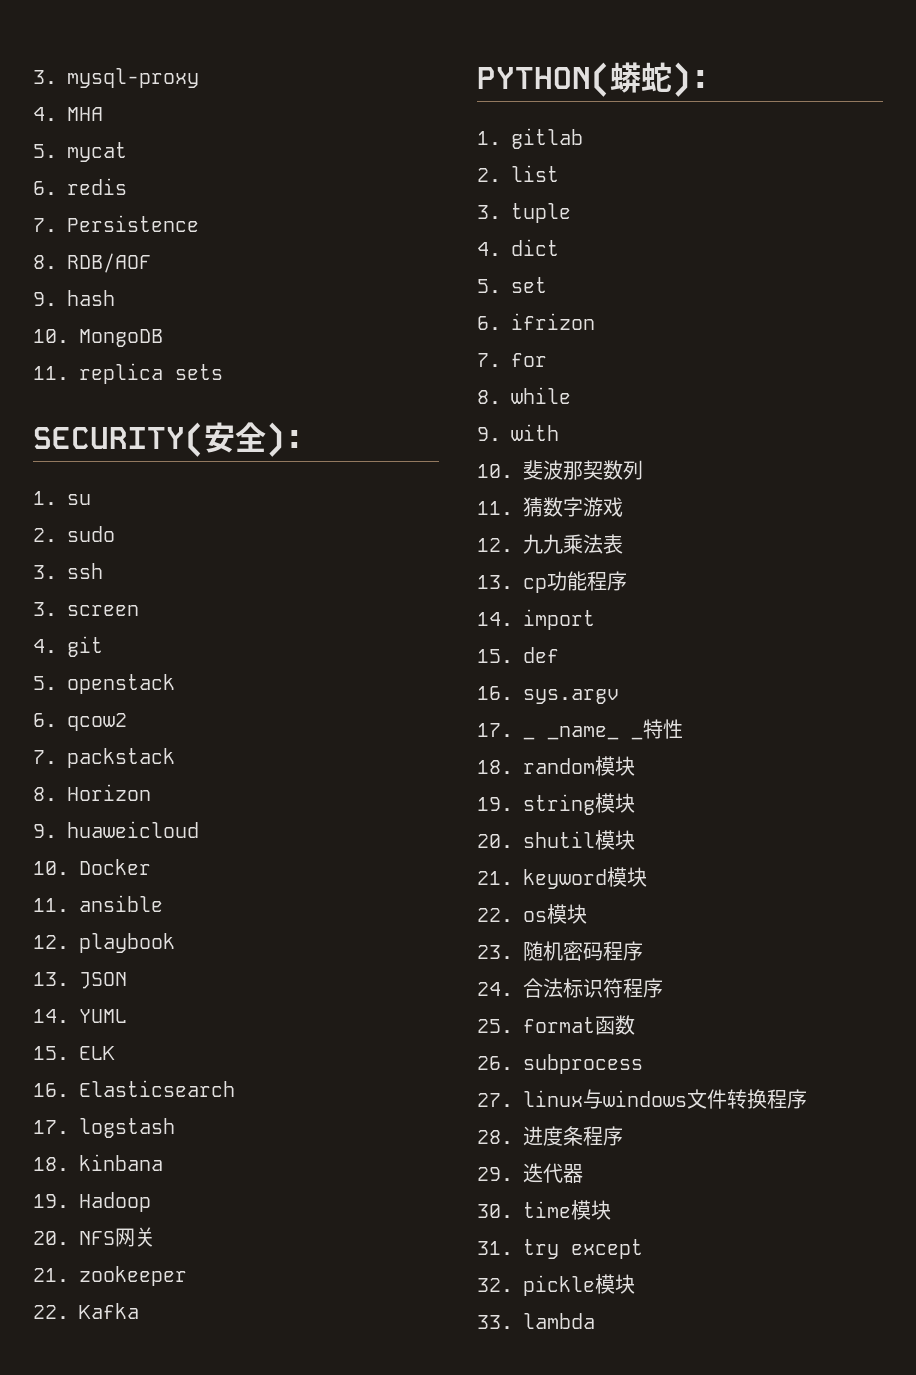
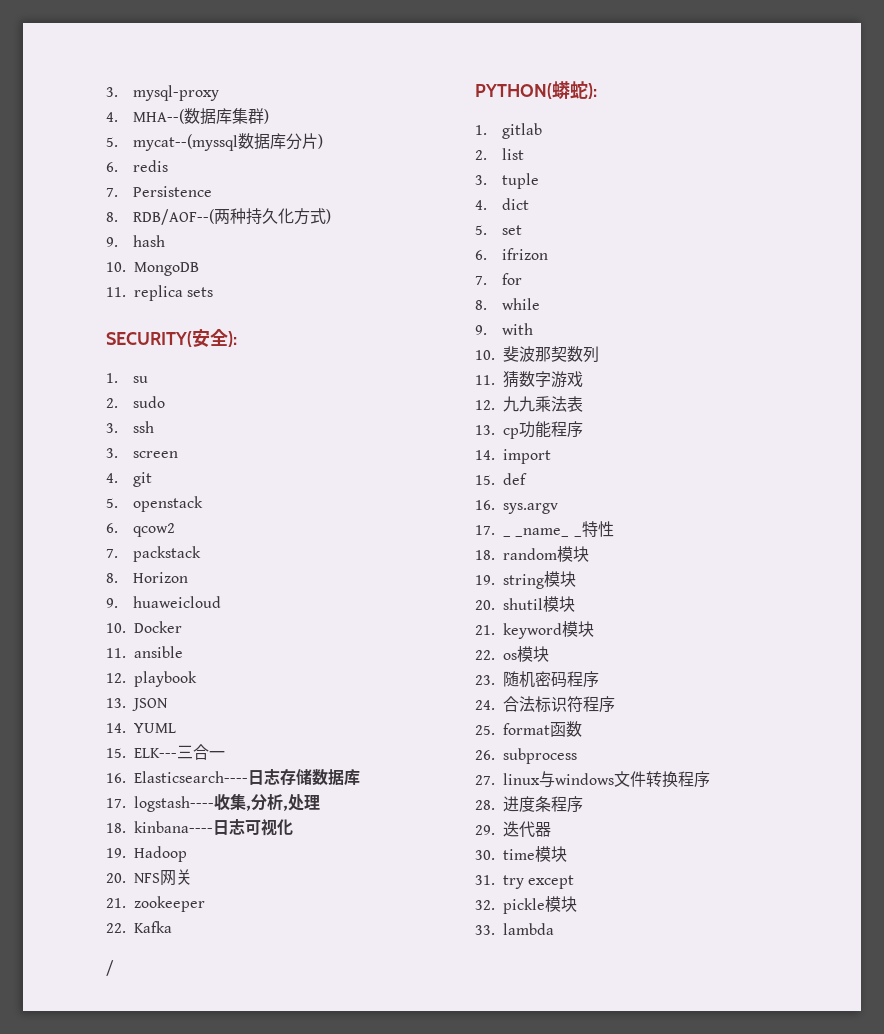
[67,107,103,121] [33,142,127,162] MHA // 5. mycat -> [133,108,270,125] [106,133,324,151] MHA--(数据库集群) // 5. mycat--(myssql数据库分片)
[67,253,151,273] RDB/AOF -> [133,208,332,225] RDB/AOF--(两种持久化方式)
[79,1046,115,1060] [33,1080,235,1097] [33,1118,175,1138] [33,1154,163,1171] ELK // 16. Elasticsearch // 17. logstash // 18. kinbana -> [134,744,225,760] [106,769,360,786] [106,793,320,812] [106,819,293,836] ELK---三合一 // 16. Elasticsearch----日志存储数据库 // 17. logstash----收集,分析,处理 // 18. kinbana----日志可视化
(139, 1311) none -> [106,960,114,976] // /

